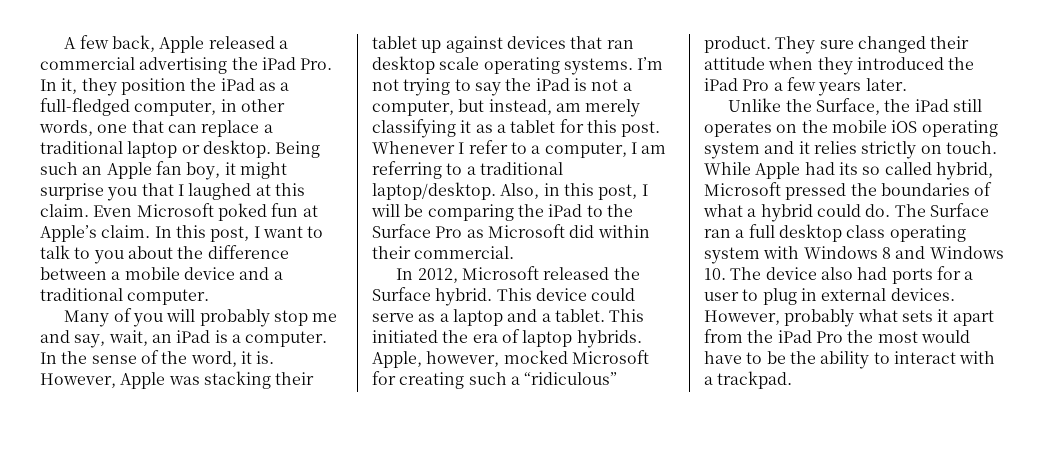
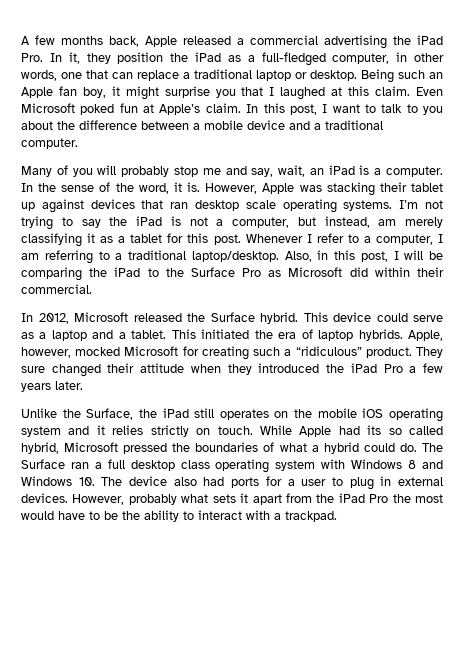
(109, 42) none -> [61,36,103,45] months

